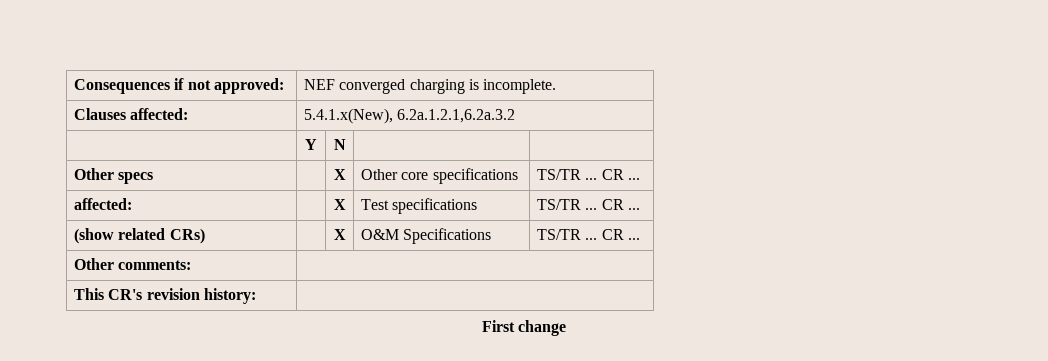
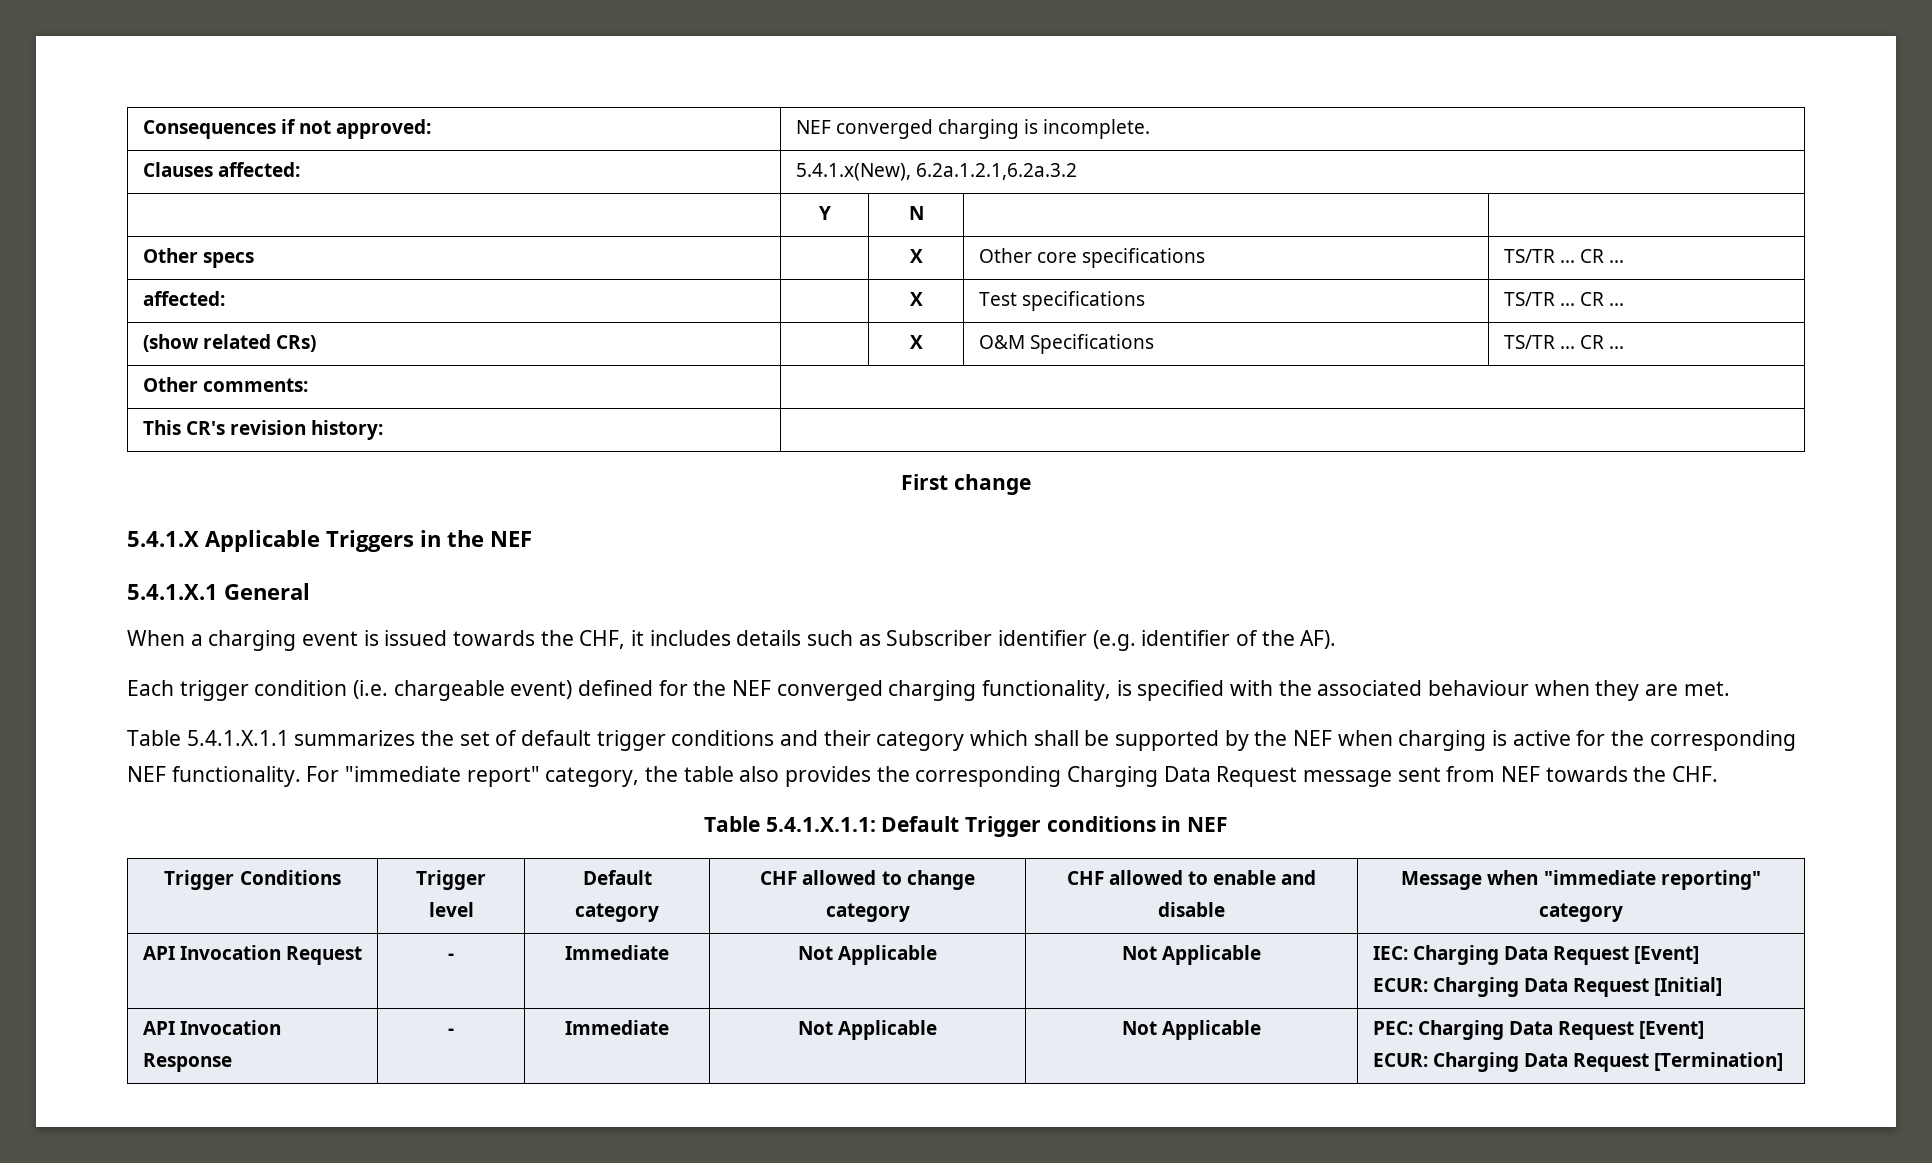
(567, 328) none -> [127,530,532,552] [127,583,310,600] [127,630,1337,651] [127,680,1730,701] [127,730,1796,751] [127,766,1719,787] [703,816,1229,837] [164,870,341,890] [416,870,486,890] [428,902,474,917] [582,870,652,885] [575,903,659,922] [760,870,975,890] [825,903,910,922] [1066,870,1317,885] [1158,902,1225,917] [1401,870,1761,890] [1539,903,1623,922] [142,945,362,965] [448,953,454,960] [565,945,669,960] [797,945,938,965] [1121,945,1262,965] [1372,945,1700,965] [1372,977,1723,997] [142,1020,281,1035] [142,1053,232,1072] [448,1028,454,1035] [565,1020,669,1035] [797,1020,938,1040] [1121,1020,1262,1040] [1372,1020,1705,1040] [1372,1052,1784,1072] // 5.4.1.X Applicable Triggers in the NEF // 5.4.1.X.1 General // When a charging event is issued towards the CHF, it includes details such as Subscriber identifier (e.g. identifier of the AF). // Each trigger condition (i.e. chargeable event) defined for the NEF converged charging functionality, is specified with the associated behaviour when they are met. // Table 5.4.1.X.1.1 summarizes the set of default trigger conditions and their category which shall be supported by the NEF when charging is active for the corresponding NEF functionality. For "immediate report" category, the table also provides the corresponding Charging Data Request message sent from NEF towards the CHF. // Table 5.4.1.X.1.1: Default Trigger conditions in NEF // Trigger Conditions | Trigger level | Default category | CHF allowed to change category | CHF allowed to enable and disable | Message when "immediate reporting" category // API Invocation Request | - | Immediate | Not Applicable | Not Applicable | IEC: Charging Data Request [Event] // ECUR: Charging Data Request [Initial] // API Invocation Response | - | Immediate | Not Applicable | Not Applicable | PEC: Charging Data Request [Event] // ECUR: Charging Data Request [Termination]

